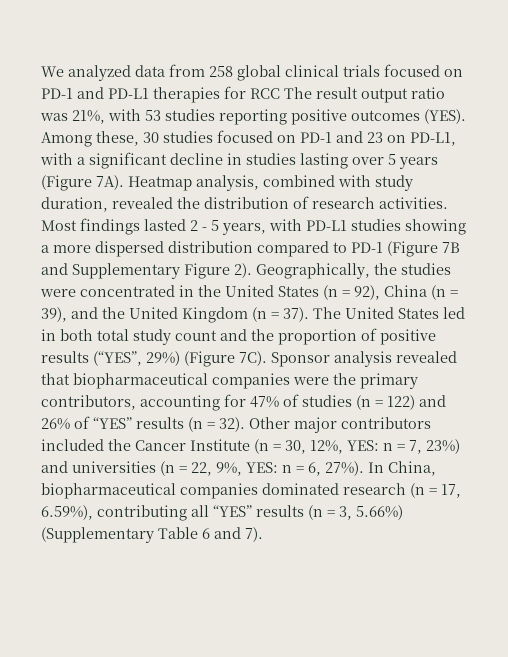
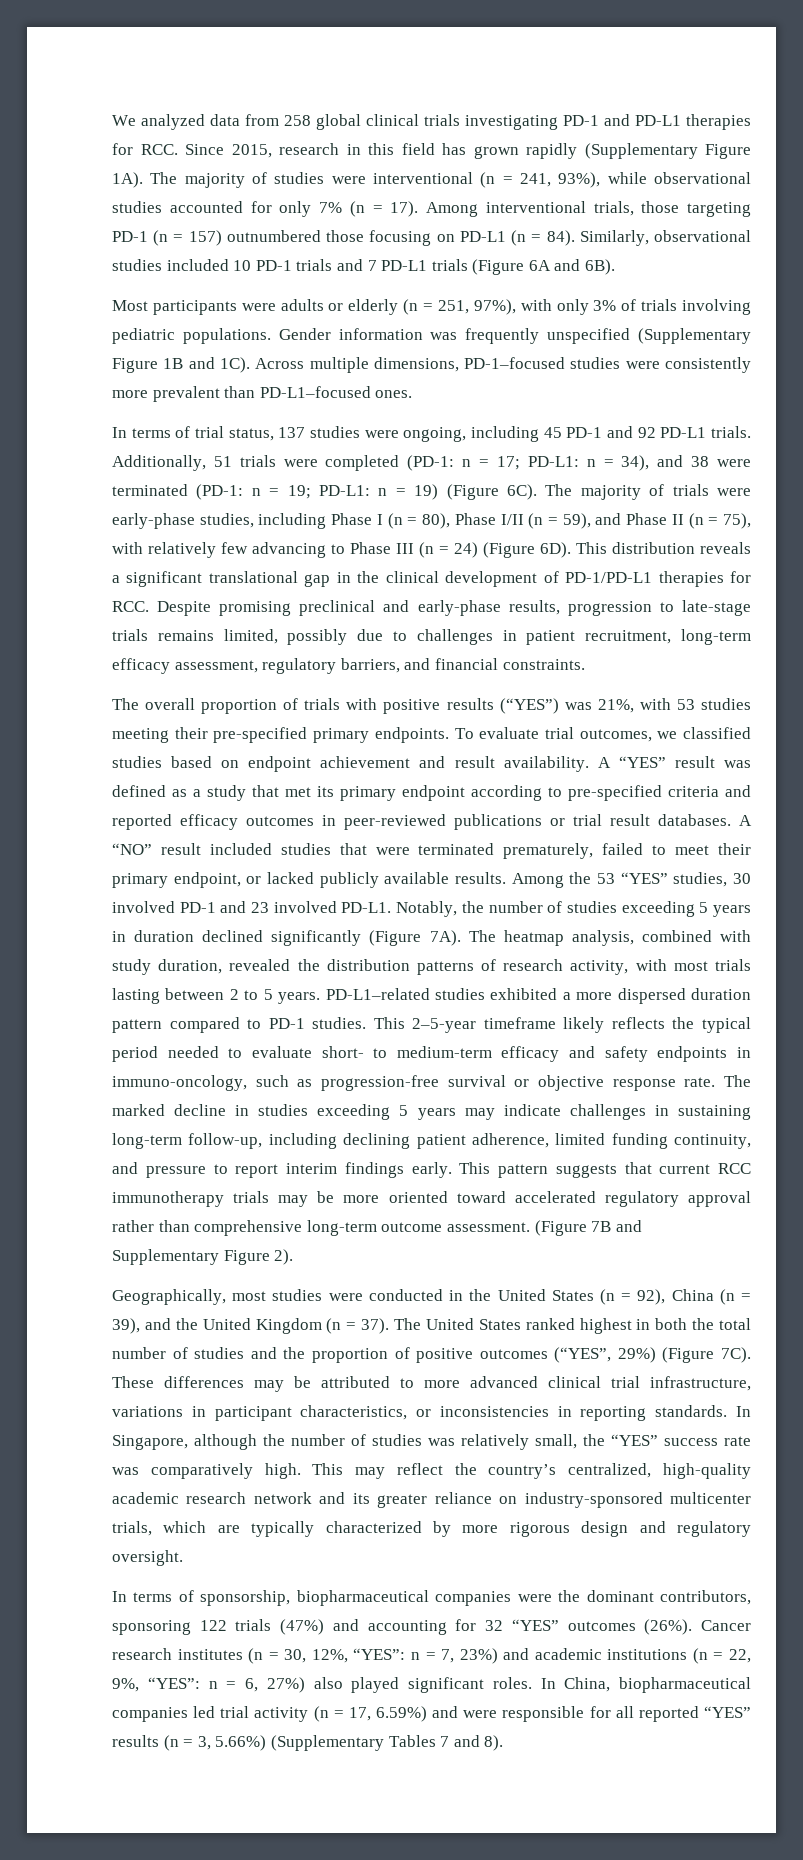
[384,64,463,77] focused on -> [465,115,558,130] investigating
[250,87,445,103] RCC The result output ratio -> [140,143,751,159] [112,172,751,188] [112,201,751,217] [112,230,751,246] [112,259,616,275] [112,299,752,315] [112,328,751,344] [112,357,751,373] [112,386,413,402] [112,426,751,442] [112,455,752,471] [112,484,751,500] [112,513,751,529] [112,542,751,558] [112,571,751,587] [112,600,751,616] [112,629,751,645] [112,658,585,674] [112,698,559,714] RCC. Since 2015, research in this field has grown rapidly (Supplementary Figure 1A). The majority of studies were interventional (n = 241, 93%), while observational studies accounted for only 7% (n = 17). Among interventional trials, those targeting PD-1 (n = 157) outnumbered those focusing on PD-L1 (n = 84). Similarly, observational studies included 10 PD-1 trials and 7 PD-L1 trials (Figure 6A and 6B). // Most participants were adults or elderly (n = 251, 97%), with only 3% of trials involving pediatric populations. Gender information was frequently unspecified (Supplementary Figure 1B and 1C). Across multiple dimensions, PD-1–focused studies were consistently more prevalent than PD-L1–focused ones. // In terms of trial status, 137 studies were ongoing, including 45 PD-1 and 92 PD-L1 trials. Additionally, 51 trials were completed (PD-1: n = 17; PD-L1: n = 34), and 38 were terminated (PD-1: n = 19; PD-L1: n = 19) (Figure 6C). The majority of trials were early-phase studies, including Phase I (n = 80), Phase I/II (n = 59), and Phase II (n = 75), with relatively few advancing to Phase III (n = 24) (Figure 6D). This distribution reveals a significant translational gap in the clinical development of PD-1/PD-L1 therapies for RCC. Despite promising preclinical and early-phase results, progression to late-stage trials remains limited, possibly due to challenges in patient recruitment, long-term efficacy assessment, regulatory barriers, and financial constraints. // The overall proportion of trials with positive results (“YES”)
[219,109,466,125] [41,130,456,147] [40,152,438,169] [41,175,192,191] reporting positive outcomes (YES). Among these, 30 studies focused on PD-1 and 23 on PD-L1, with a significant decline in studies lasting over 5 years (Figure 7A). Heatmap -> [112,727,751,743] [112,756,751,772] [112,785,751,801] [112,814,752,830] [112,843,751,859] [112,872,751,888] [112,901,751,917] [112,930,564,946] meeting their pre-specified primary endpoints. To evaluate trial outcomes, we classified studies based on endpoint achievement and result availability. A “YES” result was defined as a study that met its primary endpoint according to pre-specified criteria and reported efficacy outcomes in peer-reviewed publications or trial result databases. A “NO” result included studies that were terminated prematurely, failed to meet their primary endpoint, or lacked publicly available results. Among the 53 “YES” studies, 30 involved PD-1 and 23 involved PD-L1. Notably, the number of studies exceeding 5 years in duration declined significantly (Figure 7A). The heatmap
(289, 203) none -> [416,961,474,975] patterns
[379,197,448,209] [41,218,466,235] activities. Most findings lasted 2 - 5 years, with PD-L1 studies showing -> [570,959,751,975] [112,988,558,1004] activity, with most trials lasting between 2 to 5 years. PD-L1–related studies exhibited
[168,241,253,253] distribution -> [691,988,751,1000] [112,1019,162,1033] duration pattern
(383, 247) none -> [312,1017,751,1033] [112,1046,751,1062] [112,1075,751,1091] [112,1104,751,1120] [112,1133,751,1149] [112,1162,751,1178] [112,1191,751,1207] [112,1220,530,1236] studies. This 2–5-year timeframe likely reflects the typical period needed to evaluate short- to medium-term efficacy and safety endpoints in immuno-oncology, such as progression-free survival or objective response rate. The marked decline in studies exceeding 5 years may indicate challenges in sustaining long-term follow-up, including declining patient adherence, limited funding continuity, and pressure to report interim findings early. This pattern suggests that current RCC immunotherapy trials may be more oriented toward accelerated regulatory approval rather than comprehensive long-term outcome assessment.
[256,263,451,279] [40,285,175,297] Geographically, the studies were concentrated -> [112,1289,443,1305] // Geographically, most studies were conducted
[443,307,465,319] [41,329,217,345] led in both total study count -> [525,1318,751,1334] [112,1347,245,1359] ranked highest in both the total number of studies
[41,351,89,363] results -> [479,1349,548,1359] outcomes
[271,351,457,367] [41,373,418,389] [41,394,446,411] [41,416,431,433] [41,439,250,451] Sponsor analysis revealed that biopharmaceutical companies were the primary contributors, accounting for 47% of studies (n = 122) and 26% of “YES” results (n = 32). Other major contributors included the Cancer Institute -> [112,1376,751,1392] [112,1405,751,1421] [112,1434,751,1450] [112,1463,751,1479] [112,1492,751,1508] [112,1521,751,1537] [112,1550,183,1566] [112,1590,751,1606] [112,1619,752,1635] [112,1648,243,1660] These differences may be attributed to more advanced clinical trial infrastructure, variations in participant characteristics, or inconsistencies in reporting standards. In Singapore, although the number of studies was relatively small, the “YES” success rate was comparatively high. This may reflect the country’s centralized, high-quality academic research network and its greater reliance on industry-sponsored multicenter trials, which are typically characterized by more rigorous design and regulatory oversight. // In terms of sponsorship, biopharmaceutical companies were the dominant contributors, sponsoring 122 trials (47%) and accounting for 32 “YES” outcomes (26%). Cancer research institutes
[347,440,379,451] YES: -> [353,1648,406,1660] “YES”:
[72,461,156,473] universities -> [534,1648,688,1660] academic institutions
[246,462,278,473] YES: -> [147,1677,200,1689] “YES”:
[325,461,436,476] [41,483,461,499] [41,505,209,521] 27%). In China, biopharmaceutical companies dominated research (n = 17, 6.59%), contributing all -> [266,1677,751,1693] [112,1706,699,1722] 27%) also played significant roles. In China, biopharmaceutical companies led trial activity (n = 17, 6.59%) and were responsible for all reported
[158,527,263,542] Table 6 and 7). -> [388,1735,504,1751] Tables 7 and 8).

